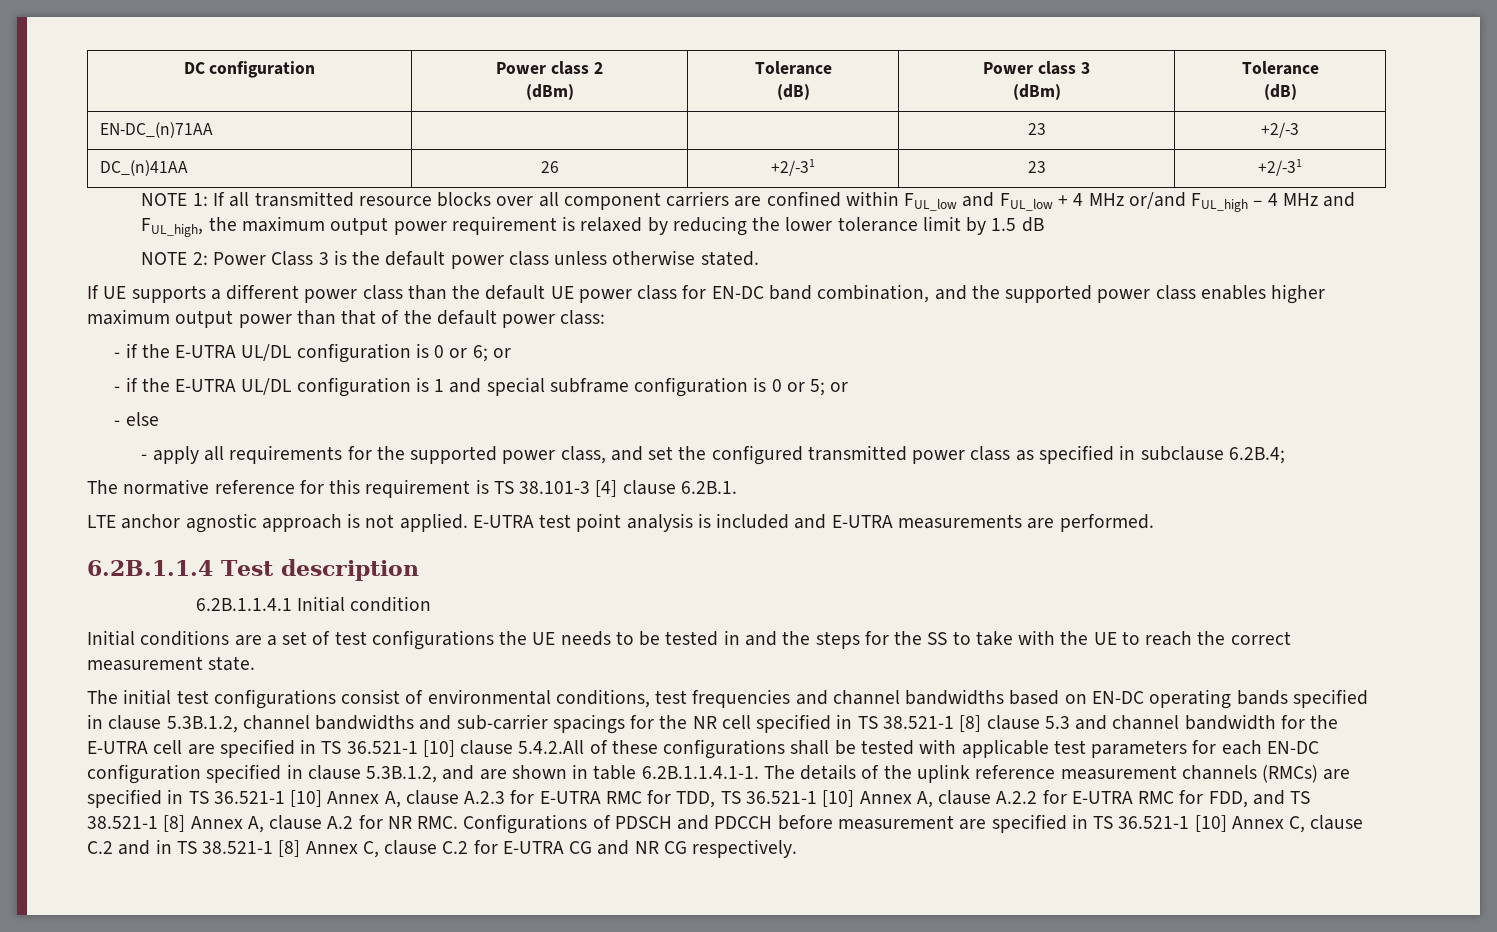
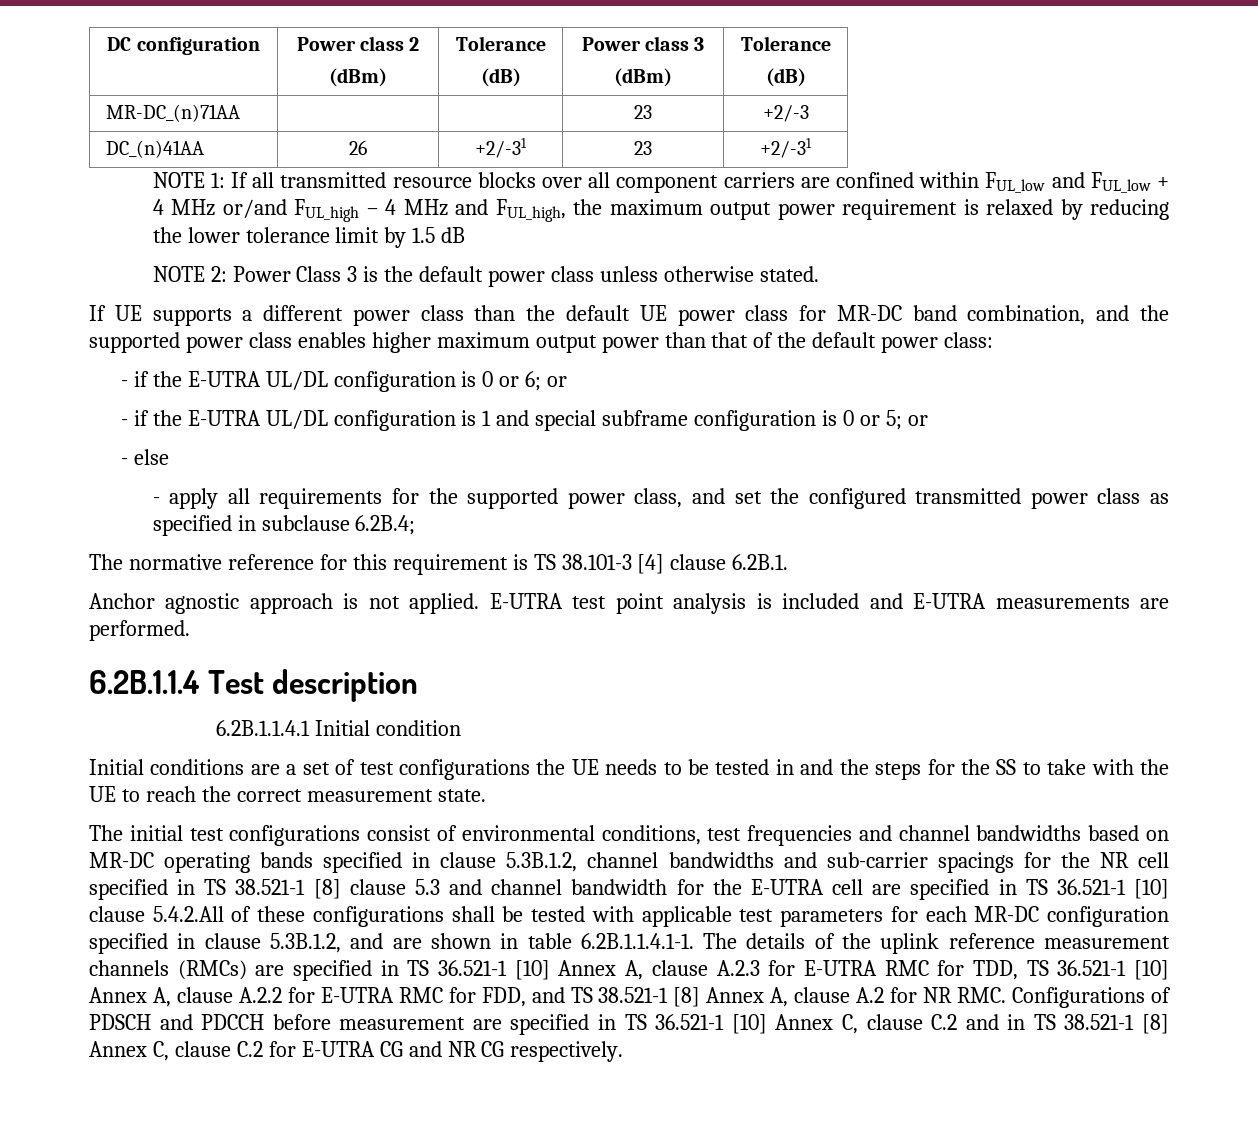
[100,122,214,138] EN-DC_(n)71AA -> [105,104,240,122] MR-DC_(n)71AA
[711,286,764,299] EN-DC -> [836,305,902,321] MR-DC
[87,514,181,529] LTE anchor -> [89,593,155,609] Anchor
[1091,691,1144,704] EN-DC -> [89,852,154,868] MR-DC
[1266,741,1319,754] EN-DC -> [974,906,1040,922] MR-DC

